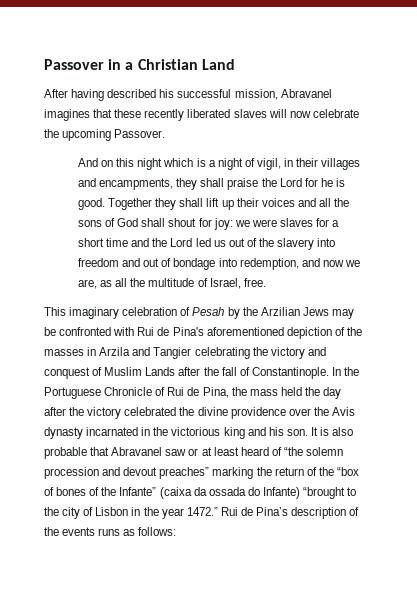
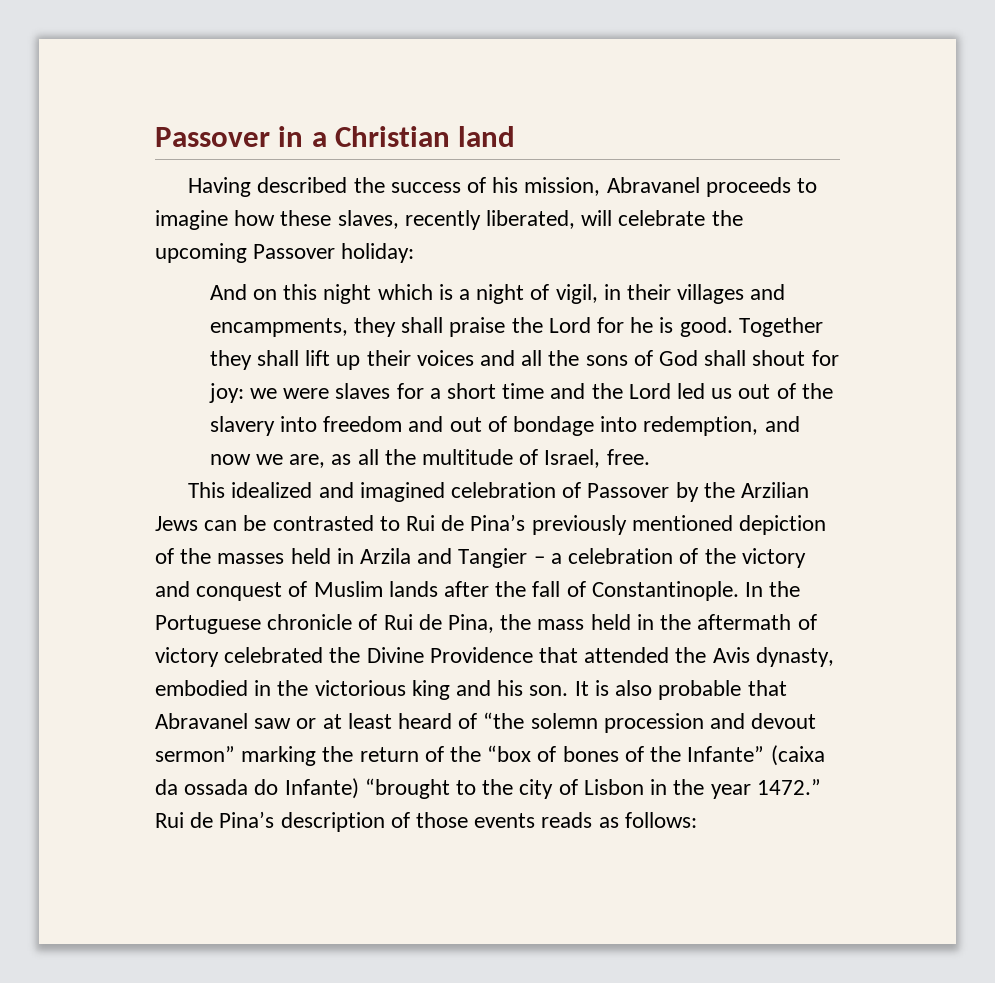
[201,59,235,70] [44,89,332,101] [44,109,311,121] Land // After having described his successful mission, Abravanel imagines that these recently liberated slaves will now -> [458,126,516,147] [188,177,817,197] [155,210,613,230] land // Having described the success of his mission, Abravanel proceeds to imagine how these slaves, recently liberated, will
[114,129,166,138] Passover. -> [253,243,415,263] Passover holiday:
[69,307,225,319] imaginary celebration of Pesah -> [231,482,670,502] idealized and imagined celebration of Passover
[331,309,354,319] [44,327,284,336] may be confronted with Rui de Pina's aforementioned -> [204,514,733,535] can be contrasted to Rui de Pina’s previously mentioned
(84, 352) none -> [290,548,331,564] held
[194,347,250,359] celebrating -> [533,548,699,564] – a celebration of
[145,367,176,376] Lands -> [388,581,438,597] lands
[104,387,153,396] Chronicle -> [267,614,353,630] chronicle
[304,387,342,399] [44,407,355,419] [44,427,139,439] the day after the victory celebrated the divine providence over the Avis dynasty incarnated -> [636,614,817,630] [155,647,834,667] [155,680,248,696] in the aftermath of victory celebrated the Divine Providence that attended the Avis dynasty, embodied
[159,467,210,479] preaches” -> [155,746,235,762] sermon”
[44,527,121,536] the events runs -> [416,812,593,828] those events reads

